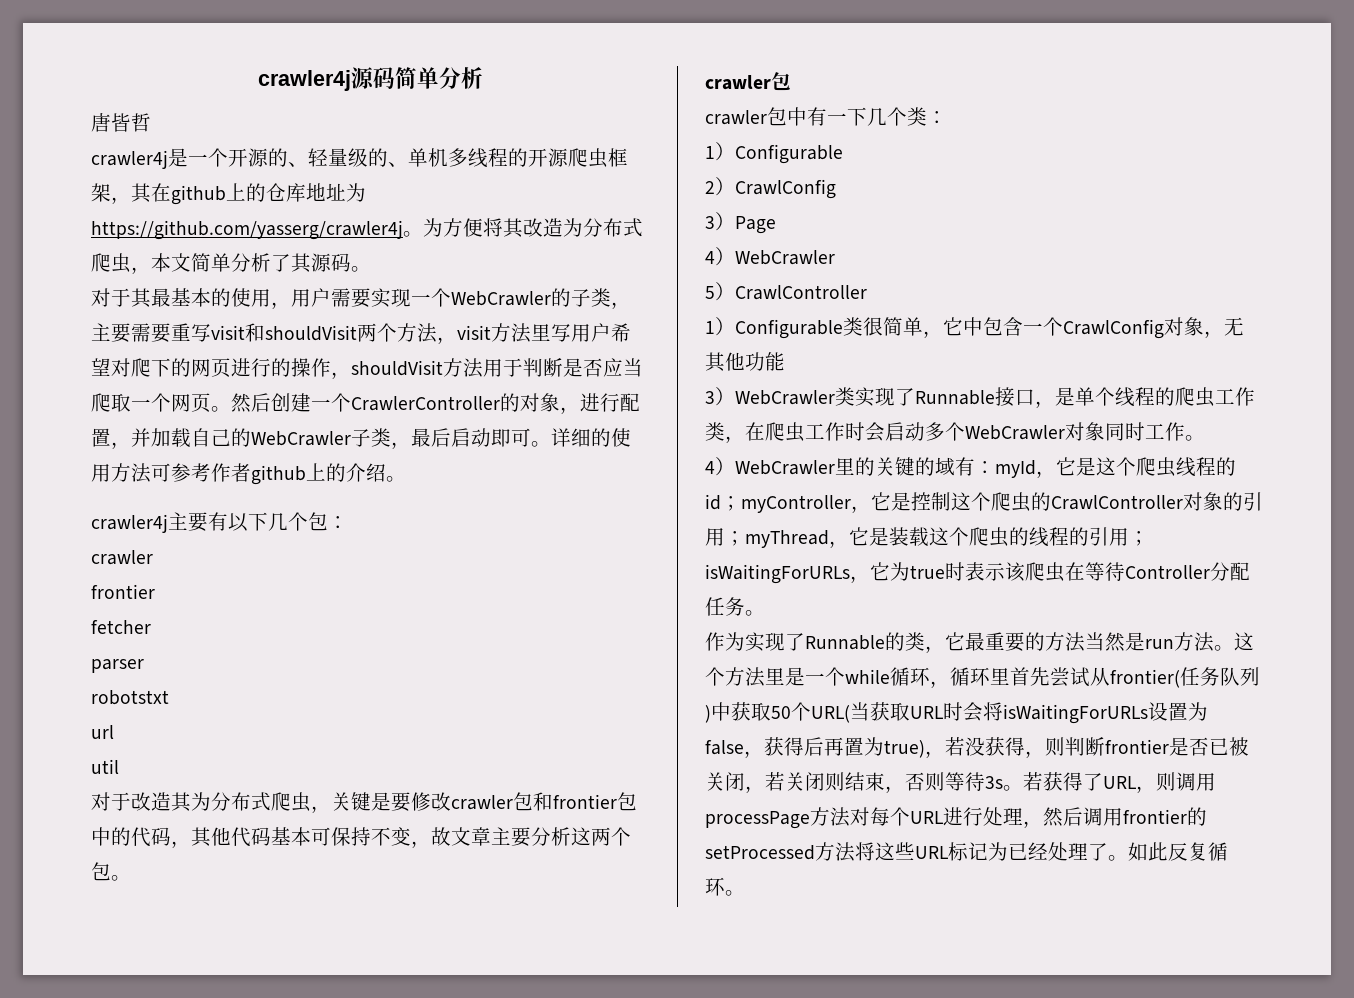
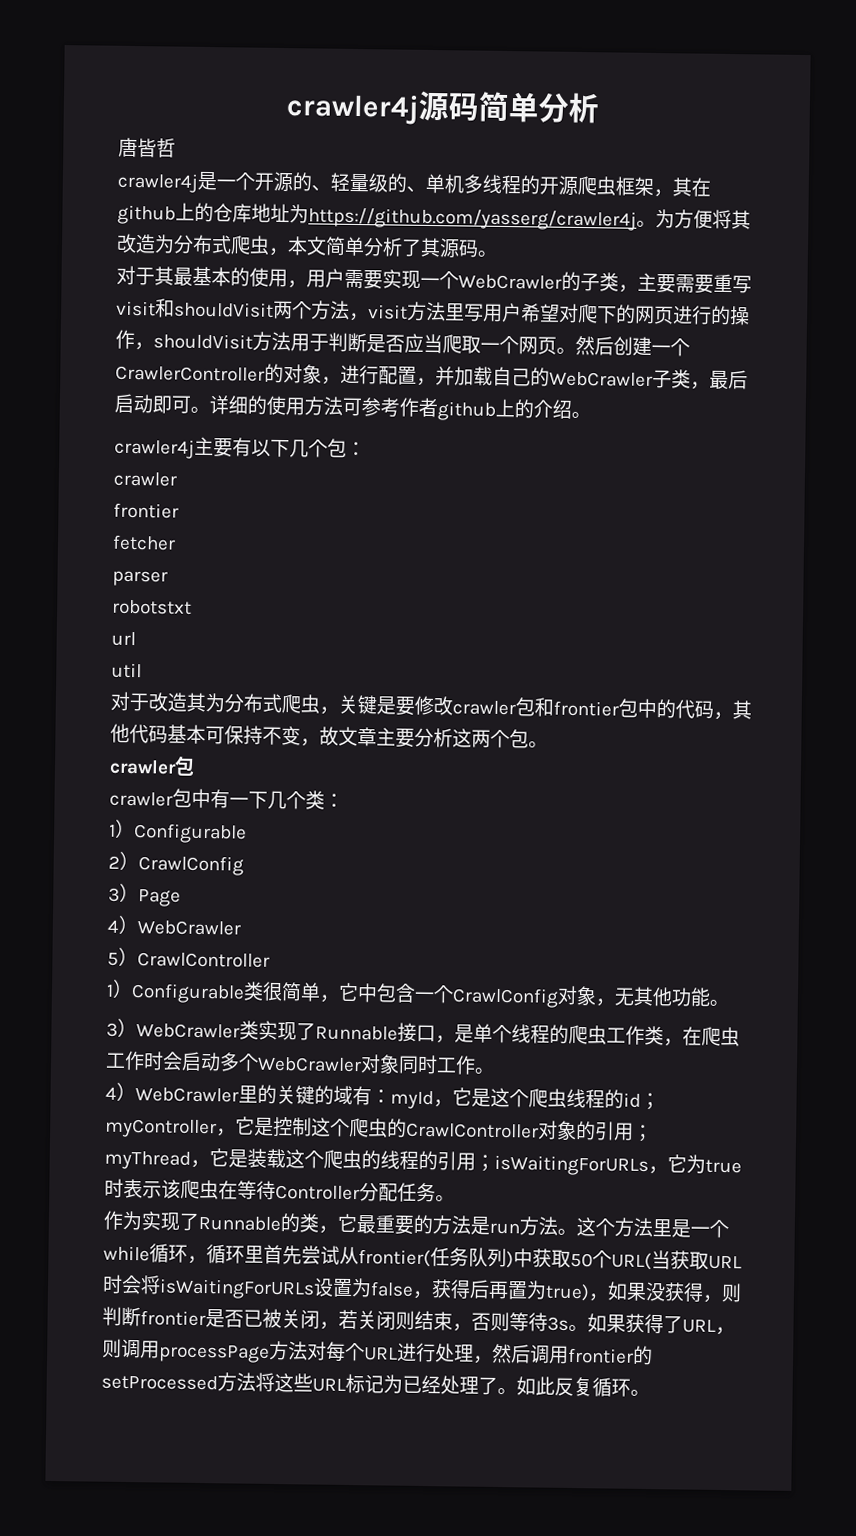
(785, 361) none -> [709,999,729,1007] 。
[1085,632,1125,652] 当然 -> (471, 1225) none
[945,737,965,756] 若 -> [607,1281,647,1301] 如果
[1023,772,1043,791] 若 -> [587,1313,626,1333] 如果

